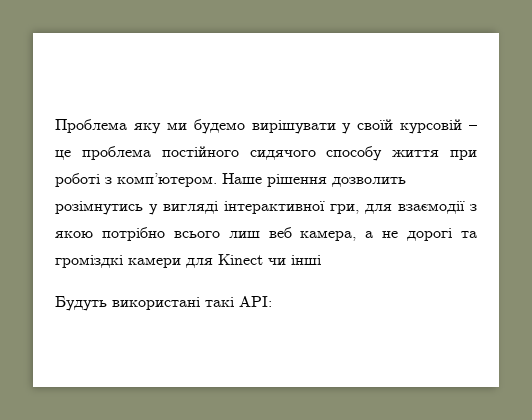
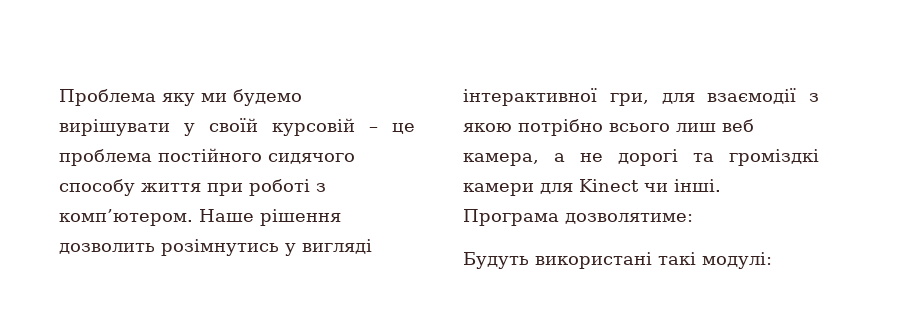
[291,255,321,265] інші -> [674,179,721,192] [463,209,693,226] інші. Програма дозволятиме:
[239,296,272,307] API: -> [702,252,772,269] модулі:

